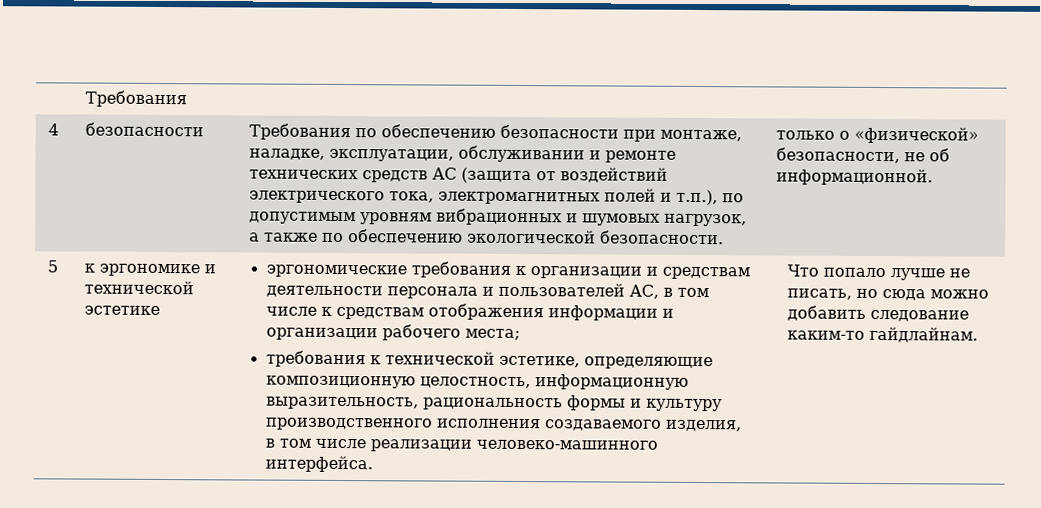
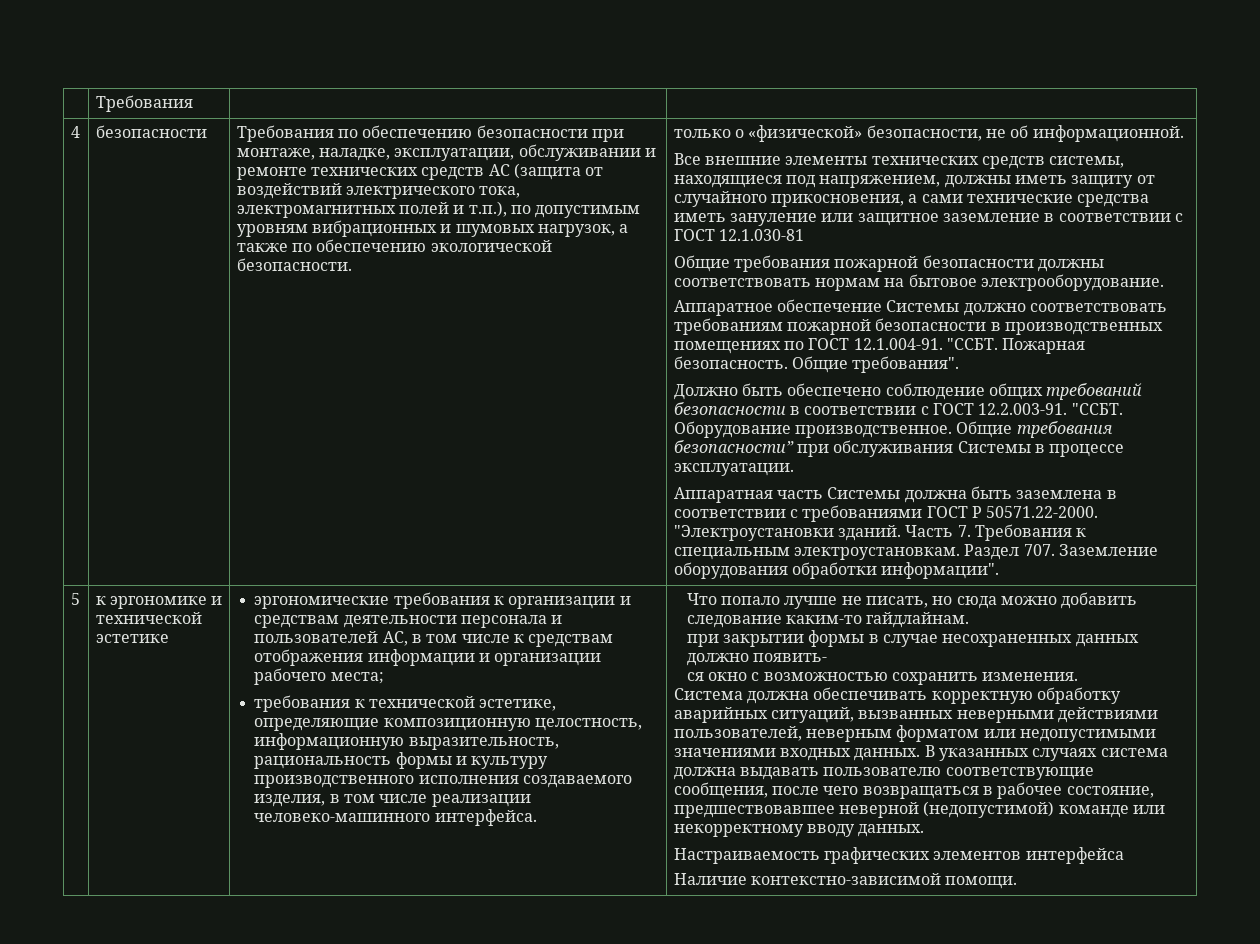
(934, 177) none -> [673,153,1125,169] [673,175,1155,188] [673,191,1150,207] [673,213,1183,226] [673,229,804,241] [673,255,1104,272] [673,274,1164,291] [673,299,1167,316] [673,318,1163,335] [673,338,1086,354] [673,356,960,373] [673,383,1143,400] [673,402,1123,415] [673,421,1113,438] [673,440,1125,457] [673,463,794,476] [673,486,1117,503] [673,505,1099,522] [673,524,1087,541] [673,544,1158,560] [673,562,1000,579] // Все внешние элементы технических средств системы, находящиеся под напряжением, должны иметь защиту от случайного прикосновения, а сами технические средства иметь зануление или защитное заземление в соответствии с ГОСТ 12.1.030-81 // Общие требования пожарной безопасности должны соответствовать нормам на бытовое электрооборудование. // Аппаратное обеспечение Системы должно соответствовать требованиям пожарной безопасности в производственных помещениях по ГОСТ 12.1.004-91. "ССБТ. Пожарная безопасность. Общие требования". // Должно быть обеспечено соблюдение общих требований безопасности в соответствии с ГОСТ 12.2.003-91. "ССБТ. Оборудование производственное. Общие требования безопасности” при обслуживания Системы в процессе эксплуатации. // Аппаратная часть Системы должна быть заземлена в соответствии с требованиями ГОСТ Р 50571.22-2000. "Электроустановки зданий. Часть 7. Требования к специальным электроустановкам. Раздел 707. Заземление оборудования обработки информации".
(979, 334) none -> [686,630,1139,647] [686,653,828,666] [686,672,1079,685] [673,687,1121,704] [673,707,1158,723] [673,725,1156,742] [673,745,1168,761] [673,767,1094,780] [673,782,1154,799] [673,801,1165,818] [673,824,925,837] [673,847,1124,864] [673,873,1018,889] // при закрытии формы в случае несохраненных данных должно появить- // ся окно с возможностью сохранить изменения. // Система должна обеспечивать корректную обработку аварийных ситуаций, вызванных неверными действиями пользователей, неверным форматом или недопустимыми значениями входных данных. В указанных случаях система должна выдавать пользователю соответствующие сообщения, после чего возвращаться в рабочее состояние, предшествовавшее неверной (недопустимой) команде или некорректному вводу данных. // Настраиваемость графических элементов интерфейса // Наличие контекстно-зависимой помощи.

